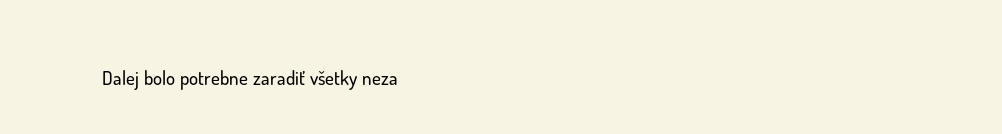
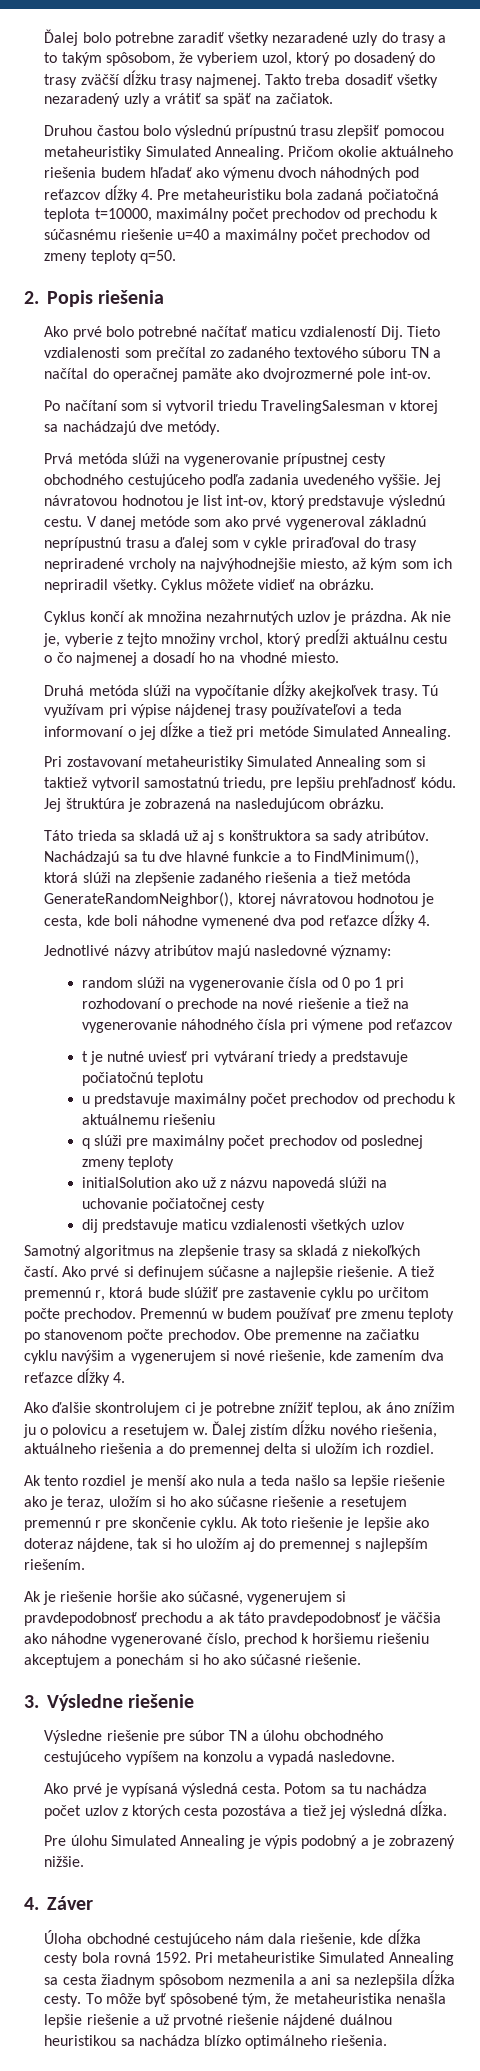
[101,70,139,90] Dalej -> [44,29,79,46] Ďalej
[362,76,399,85] neza -> [272,32,447,46] [44,52,436,66] [44,70,438,88] [44,93,333,107] [44,125,444,139] [44,146,454,160] [44,167,419,181] [44,185,439,203] [44,208,438,222] [44,229,430,243] [44,250,176,264] [24,290,165,307] [44,326,440,340] [44,347,441,361] [44,368,431,382] [44,400,438,414] [44,421,220,435] [44,453,387,467] [44,474,442,488] [44,495,445,509] [44,516,426,530] [44,537,418,551] [44,558,452,572] [44,579,375,593] [44,611,452,625] [43,629,448,647] [44,652,339,666] [44,681,438,699] [44,704,402,718] [44,722,452,740] [44,756,427,770] [44,777,456,791] [44,798,385,812] [44,830,430,844] [44,850,419,865] [44,872,411,886] [44,892,435,907] [44,911,431,929] [44,945,392,959] [81,977,405,991] [81,998,410,1012] [81,1019,453,1033] [81,1051,409,1065] [81,1072,203,1086] [81,1093,457,1107] [81,1114,215,1125] [81,1135,424,1149] [81,1156,174,1170] [81,1177,388,1191] [81,1198,266,1212] [81,1219,405,1233] [24,1245,421,1259] [24,1266,434,1280] [24,1287,429,1301] [24,1308,455,1322] [24,1329,420,1343] [24,1350,444,1364] [24,1368,126,1386] [24,1402,455,1416] [23,1420,437,1438] [24,1443,434,1457] [24,1475,446,1489] [24,1496,407,1510] [24,1517,429,1531] [24,1538,428,1552] [24,1559,85,1570] [24,1591,347,1605] [24,1612,442,1626] [24,1633,430,1647] [24,1654,362,1668] [24,1694,195,1711] [44,1730,383,1744] [44,1751,396,1765] [44,1783,428,1797] [44,1801,448,1819] [44,1835,456,1849] [44,1856,85,1867] [24,1896,93,1910] [44,1929,421,1947] [44,1952,454,1966] [44,1970,456,1988] [44,1993,446,2007] [44,2014,392,2028] [44,2035,388,2049] nezaradené uzly do trasy a to takým spôsobom, že vyberiem uzol, ktorý po dosadený do trasy zväčší dĺžku trasy najmenej. Takto treba dosadiť všetky nezaradený uzly a vrátiť sa späť na začiatok. // Druhou častou bolo výslednú prípustnú trasu zlepšiť pomocou metaheuristiky Simulated Annealing. Pričom okolie aktuálneho riešenia budem hľadať ako výmenu dvoch náhodných pod reťazcov dĺžky 4. Pre metaheuristiku bola zadaná počiatočná teplota t=10000, maximálny počet prechodov od prechodu k súčasnému riešenie u=40 a maximálny počet prechodov od zmeny teploty q=50. // 2. Popis riešenia // Ako prvé bolo potrebné načítať maticu vzdialeností Dij. Tieto vzdialenosti som prečítal zo zadaného textového súboru TN a načítal do operačnej pamäte ako dvojrozmerné pole int-ov. // Po načítaní som si vytvoril triedu TravelingSalesman v ktorej sa nachádzajú dve metódy. // Prvá metóda slúži na vygenerovanie prípustnej cesty obchodného cestujúceho podľa zadania uvedeného vyššie. Jej návratovou hodnotou je list int-ov, ktorý predstavuje výslednú cestu. V danej metóde som ako prvé vygeneroval základnú neprípustnú trasu a ďalej som v cykle priraďoval do trasy nepriradené vrcholy na najvýhodnejšie miesto, až kým som ich nepriradil všetky. Cyklus môžete vidieť na obrázku. // Cyklus končí ak množina nezahrnutých uzlov je prázdna. Ak nie je, vyberie z tejto množiny vrchol, ktorý predĺži aktuálnu cestu o čo najmenej a dosadí ho na vhodné miesto. // Druhá metóda slúži na vypočítanie dĺžky akejkoľvek trasy. Tú využívam pri výpise nájdenej trasy používateľovi a teda informovaní o jej dĺžke a tiež pri metóde Simulated Annealing. // Pri zostavovaní metaheuristiky Simulated Annealing som si taktiež vytvoril samostatnú triedu, pre lepšiu prehľadnosť kódu. Jej štruktúra je zobrazená na nasledujúcom obrázku. // Táto trieda sa skladá už aj s konštruktora sa sady atribútov. Nachádzajú sa tu dve hlavné funkcie a to FindMinimum(), ktorá slúži na zlepšenie zadaného riešenia a tiež metóda GenerateRandomNeighbor(), ktorej návratovou hodnotou je cesta, kde boli náhodne vymenené dva pod reťazce dĺžky 4. // Jednotlivé názvy atribútov majú nasledovné významy: // random slúži na vygenerovanie čísla od 0 po 1 pri rozhodovaní o prechode na nové riešenie a tiež na vygenerovanie náhodného čísla pri výmene pod reťazcov // t je nutné uviesť pri vytváraní triedy a predstavuje počiatočnú teplotu // u predstavuje maximálny počet prechodov od prechodu k aktuálnemu riešeniu // q slúži pre maximálny počet prechodov od poslednej zmeny teploty // initialSolution ako už z názvu napovedá slúži na uchovanie počiatočnej cesty // dij predstavuje maticu vzdialenosti všetkých uzlov // Samotný algoritmus na zlepšenie trasy sa skladá z niekoľkých častí. Ako prvé si definujem súčasne a najlepšie riešenie. A tiež premennú r, ktorá bude slúžiť pre zastavenie cyklu po určitom počte prechodov. Premennú w budem používať pre zmenu teploty po stanovenom počte prechodov. Obe premenne na začiatku cyklu navýšim a vygenerujem si nové riešenie, kde zamením dva reťazce dĺžky 4. // Ako ďalšie skontrolujem ci je potrebne znížiť teplou, ak áno znížim ju o polovicu a resetujem w. Ďalej zistím dĺžku nového riešenia, aktuálneho riešenia a do premennej delta si uložím ich rozdiel. // Ak tento rozdiel je menší ako nula a teda našlo sa lepšie riešenie ako je teraz, uložím si ho ako súčasne riešenie a resetujem premennú r pre skončenie cyklu. Ak toto riešenie je lepšie ako doteraz nájdene, tak si ho uložím aj do premennej s najlepším riešením. // Ak je riešenie horšie ako súčasné, vygenerujem si pravdepodobnosť prechodu a ak táto pravdepodobnosť je väčšia ako náhodne vygenerované číslo, prechod k horšiemu riešeniu akceptujem a ponechám si ho ako súčasné riešenie. // 3. Výsledne riešenie // Výsledne riešenie pre súbor TN a úlohu obchodného cestujúceho vypíšem na konzolu a vypadá nasledovne. // Ako prvé je vypísaná výsledná cesta. Potom sa tu nachádza počet uzlov z ktorých cesta pozostáva a tiež jej výsledná dĺžka. // Pre úlohu Simulated Annealing je výpis podobný a je zobrazený nižšie. // 4. Záver // Úloha obchodné cestujúceho nám dala riešenie, kde dĺžka cesty bola rovná 1592. Pri metaheuristike Simulated Annealing sa cesta žiadnym spôsobom nezmenila a ani sa nezlepšila dĺžka cesty. To môže byť spôsobené tým, že metaheuristika nenašla lepšie riešenie a už prvotné riešenie nájdené duálnou heuristikou sa nachádza blízko optimálneho riešenia.

